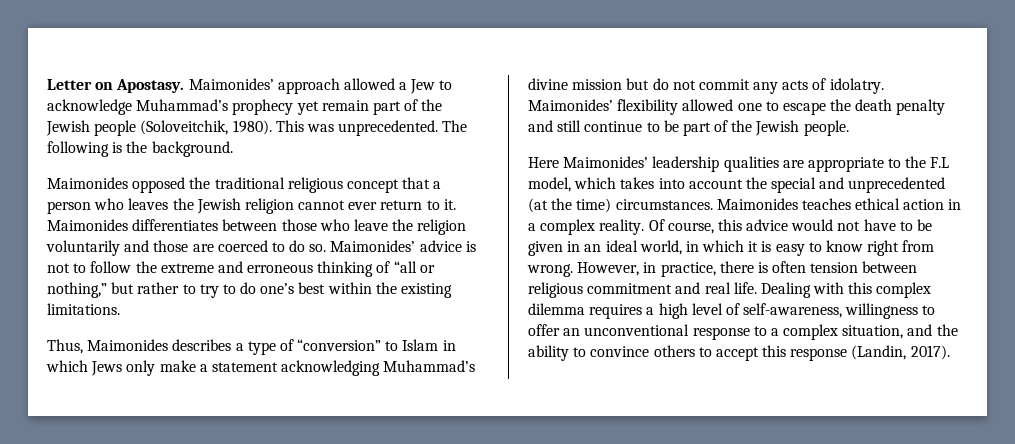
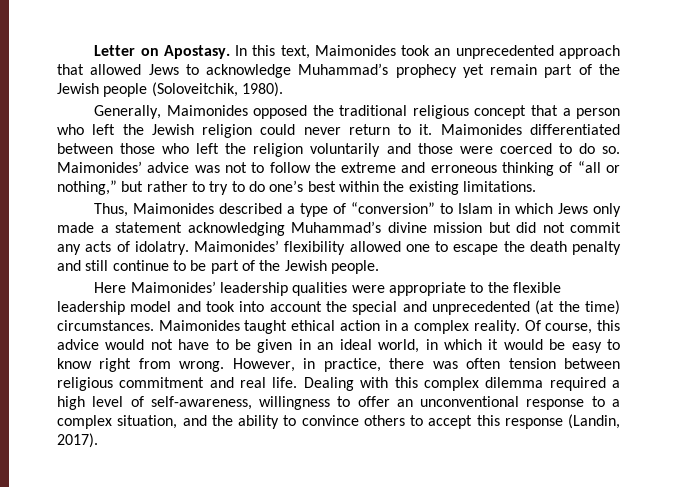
[188,78,436,94] Maimonides’ approach allowed a Jew -> [235,45,620,59] [57,64,179,75] In this text, Maimonides took an unprecedented approach that allowed Jews
[275,120,468,136] [47,141,233,157] This was unprecedented. The following is the background. // -> [94,105,162,119] // Generally,
[128,198,169,210] leaves -> [92,124,116,135] left
[298,200,378,210] cannot ever -> [260,124,341,135] could never
[132,219,219,231] differentiates -> [529,124,620,135] differentiated
[353,219,388,231] leave -> [196,143,220,154] left
[192,244,214,252] are -> [459,146,493,154] were
[465,241,476,252] is -> [194,165,220,173] was
[172,339,232,351] describes -> [219,203,283,214] described
[159,360,196,372] make -> [57,222,94,233] made
[652,78,669,90] do -> [516,222,536,233] did
[782,160,804,168] are -> [351,285,385,293] were
[930,157,950,168] [528,177,655,192] F.L model, which takes -> [512,282,561,293] [57,301,235,315] flexible leadership model and took
[801,198,851,210] teaches -> [244,320,288,334] taught
[761,241,772,252] is -> [503,339,566,350] would be
[757,262,768,273] is -> [432,361,458,369] was
[589,304,643,319] requires -> [549,377,606,391] required

